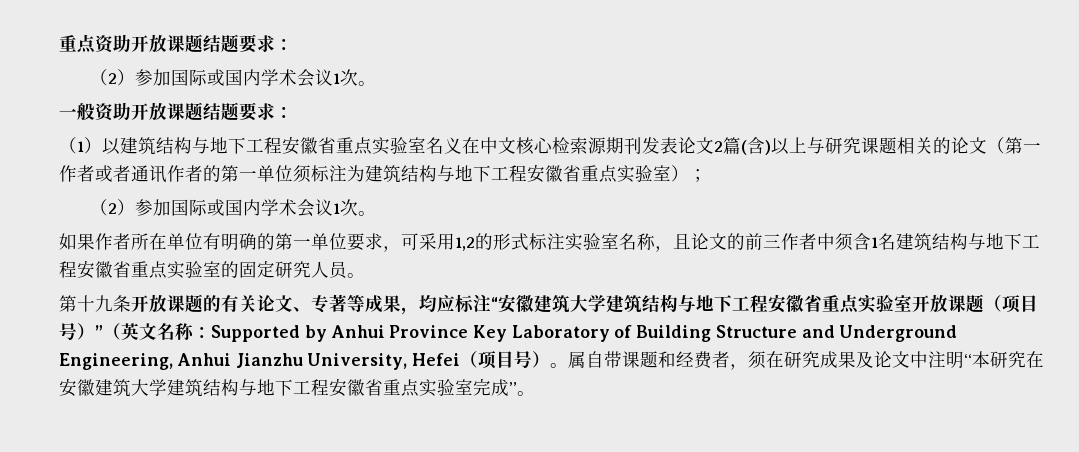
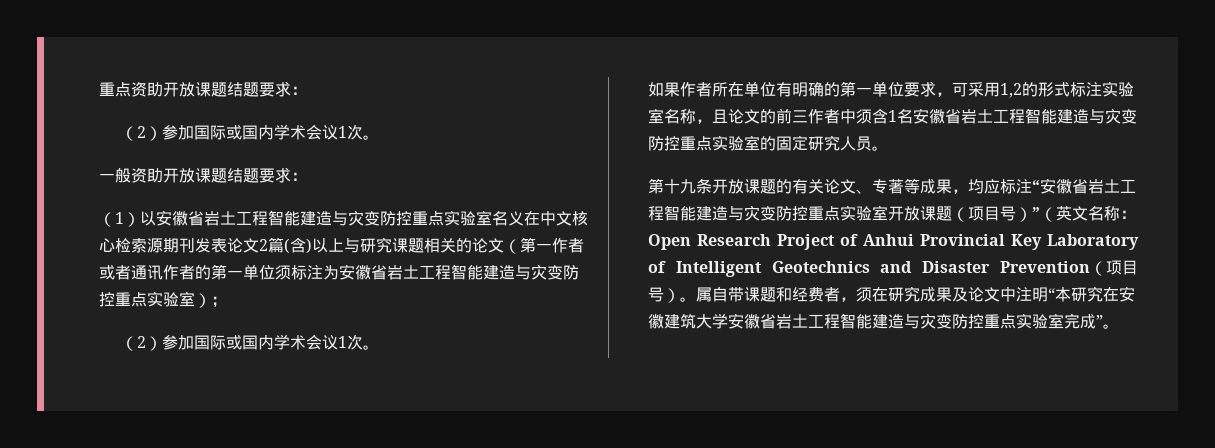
[120,136,337,155] 建筑结构与地下工程安徽省 -> [156,210,413,226] 安徽省岩土工程智能建造与灾变防控
[365,164,582,183] 建筑结构与地下工程安徽省 -> [339,264,580,280] [99,292,116,307] 安徽省岩土工程智能建造与灾变防控
[896,233,1041,251] [59,260,132,279] 建筑结构与地下工程安徽省 -> [913,108,1138,124] [648,136,681,151] 安徽省岩土工程智能建造与灾变防控
[534,294,823,313] 建筑大学建筑结构与地下工程安徽省 -> [1072,179,1137,194] [648,205,809,221] 省岩土工程智能建造与灾变防控
[211,325,958,342] [59,353,461,370] Supported by Anhui Province Key Laboratory of Building Structure and Underground Engineering, Anhui Jianzhu University, Hefei -> [648,234,1139,250] [648,261,1090,277] Open Research Project of Anhui Provincial Key Laboratory of Intelligent Geotechnics and Disaster Prevention
[167,378,384,397] 建筑结构与地下工程安徽省 -> [728,313,985,329] 安徽省岩土工程智能建造与灾变防控

